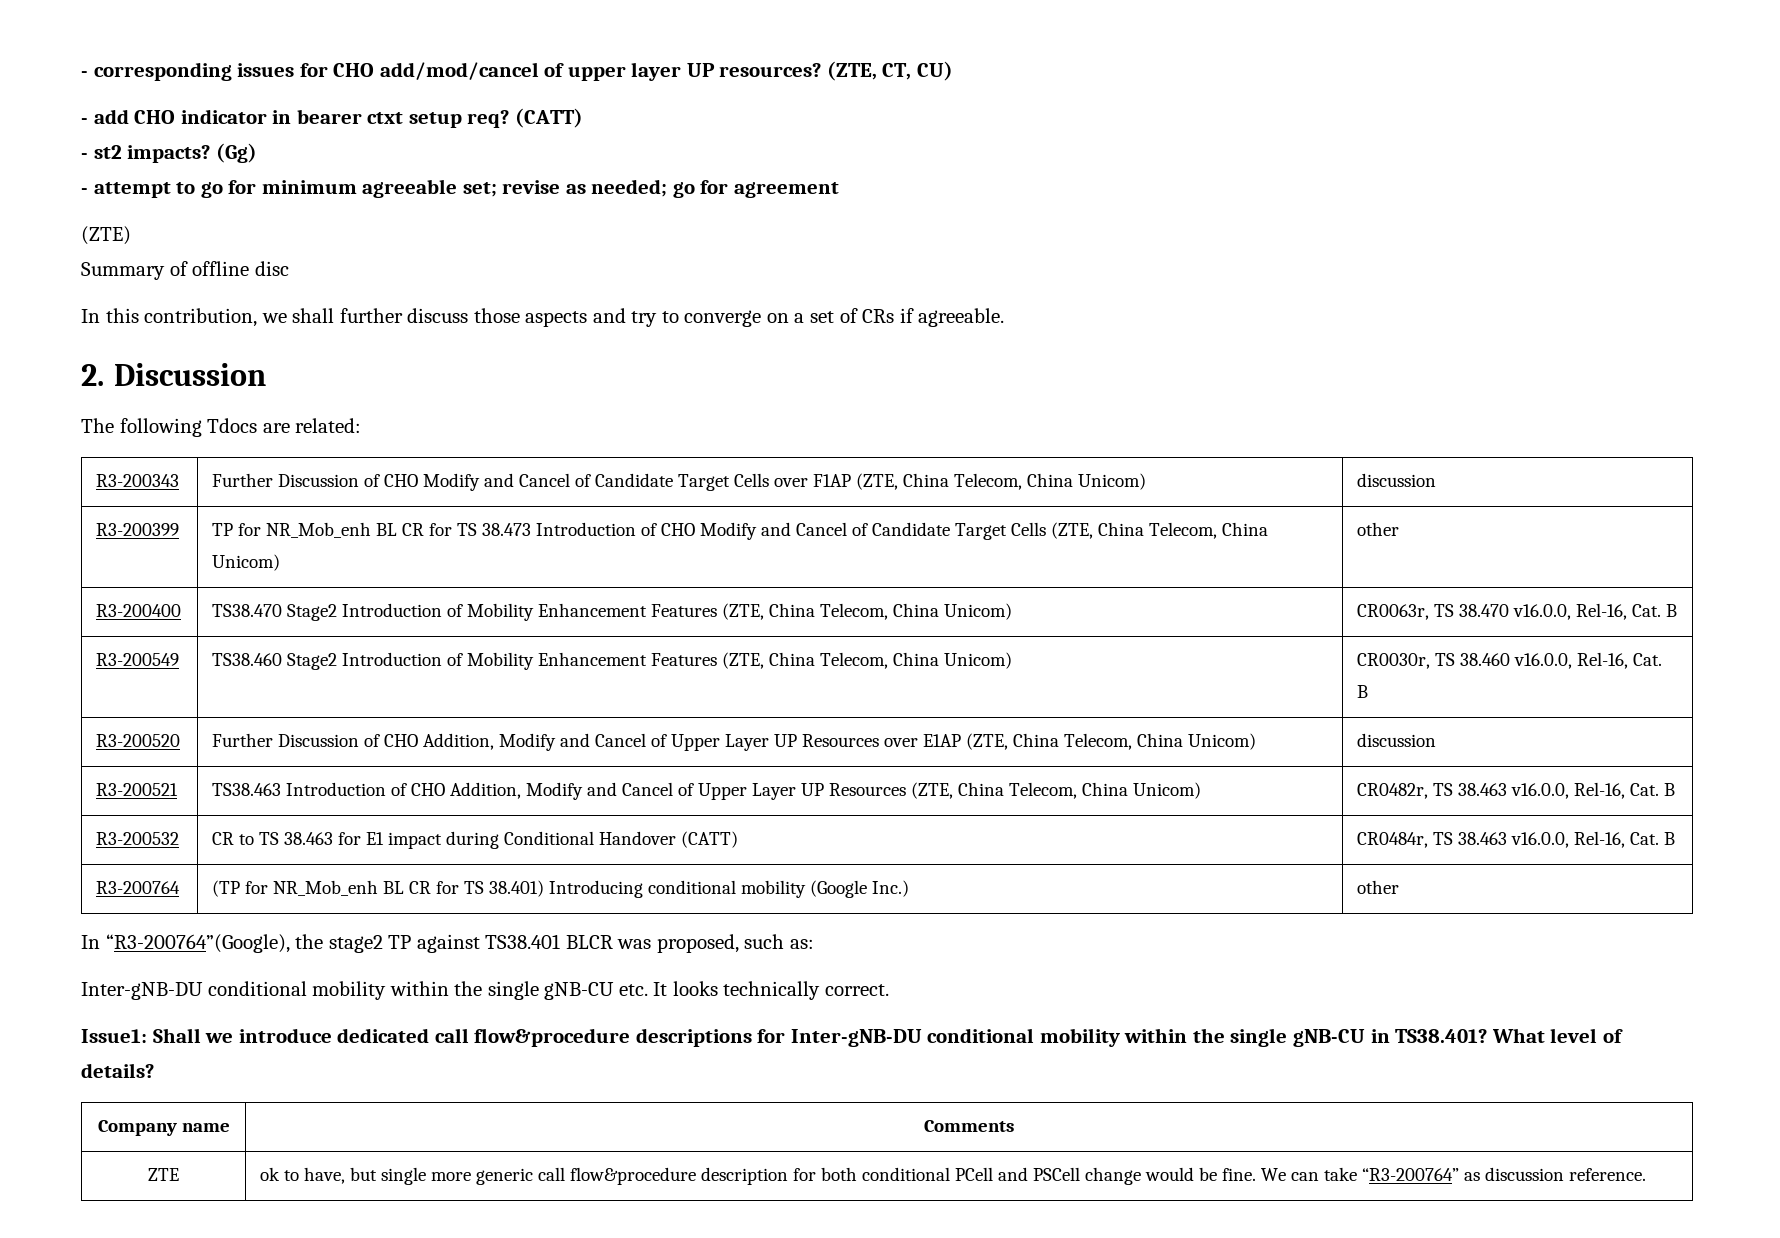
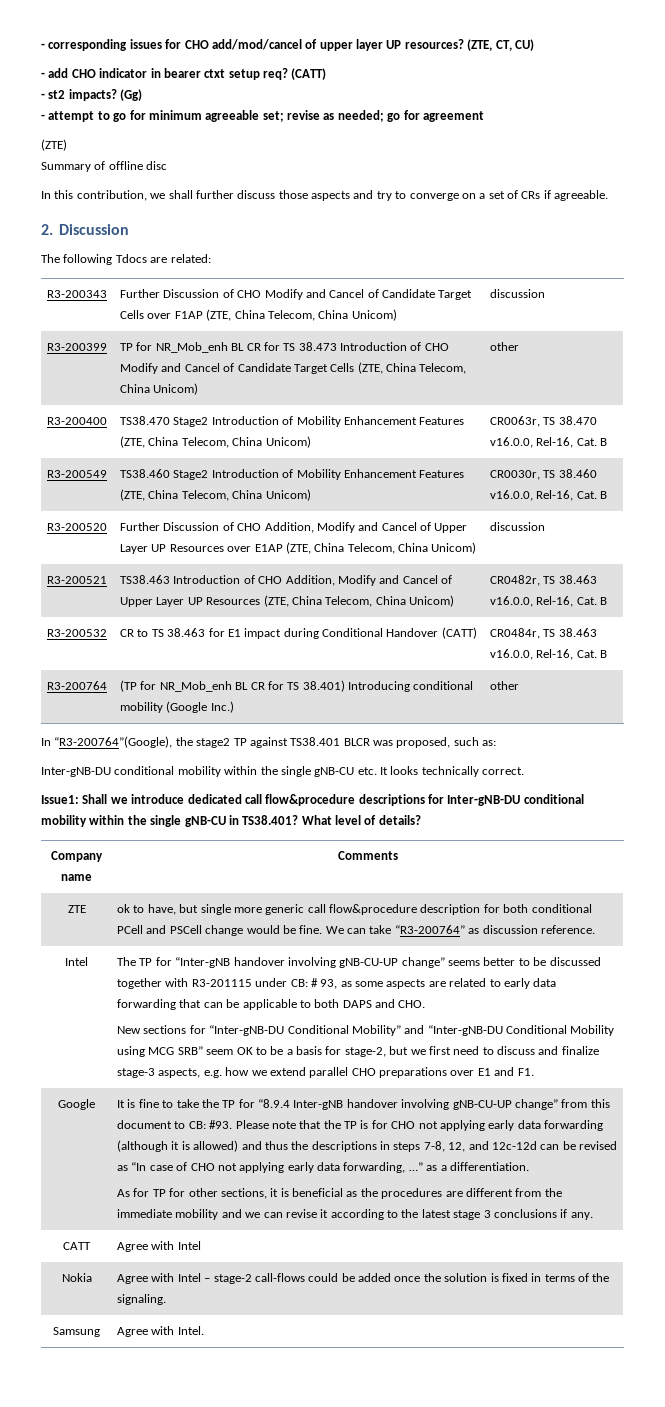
(1647, 1174) none -> [65,957,88,966] [117,957,601,968] [117,978,557,989] [117,999,426,1010] [117,1025,615,1036] [117,1046,599,1057] [117,1067,534,1078] [58,1099,95,1110] [117,1099,610,1110] [117,1120,604,1131] [117,1140,618,1152] [117,1162,529,1173] [117,1188,562,1199] [117,1209,593,1220] [63,1242,91,1250] [117,1241,201,1252] [61,1273,92,1282] [117,1273,610,1284] [117,1294,167,1305] [53,1327,100,1337] [117,1326,204,1337] // Intel | The TP for “Inter-gNB handover involving gNB-CU-UP change” seems better to be discussed together with R3-201115 under CB: # 93, as some aspects are related to early data forwarding that can be applicable to both DAPS and CHO. // New sections for “Inter-gNB-DU Conditional Mobility” and “Inter-gNB-DU Conditional Mobility using MCG SRB” seem OK to be a basis for stage-2, but we first need to discuss and finalize stage-3 aspects, e.g. how we extend parallel CHO preparations over E1 and F1. // Google | It is fine to take the TP for “8.9.4 Inter-gNB handover involving gNB-CU-UP change” from this document to CB: #93. Please note that the TP is for CHO not applying early data forwarding (although it is allowed) and thus the descriptions in steps 7-8, 12, and 12c-12d can be revised as “In case of CHO not applying early data forwarding, …” as a differentiation. // As for TP for other sections, it is beneficial as the procedures are different from the immediate mobility and we can revise it according to the latest stage 3 conclusions if any. // CATT | Agree with Intel // Nokia | Agree with Intel – stage-2 call-flows could be added once the solution is fixed in terms of the signaling. // Samsung | Agree with Intel.

